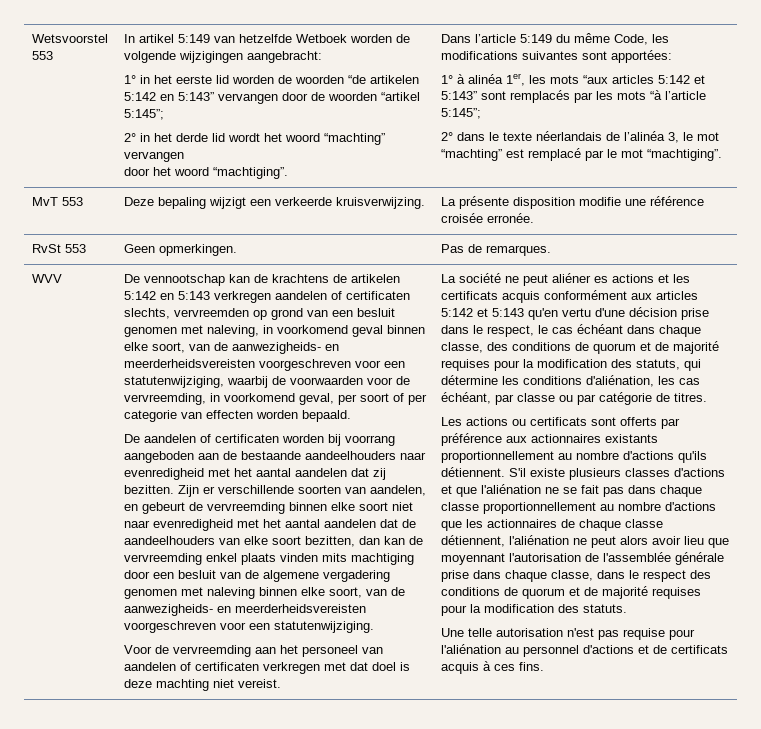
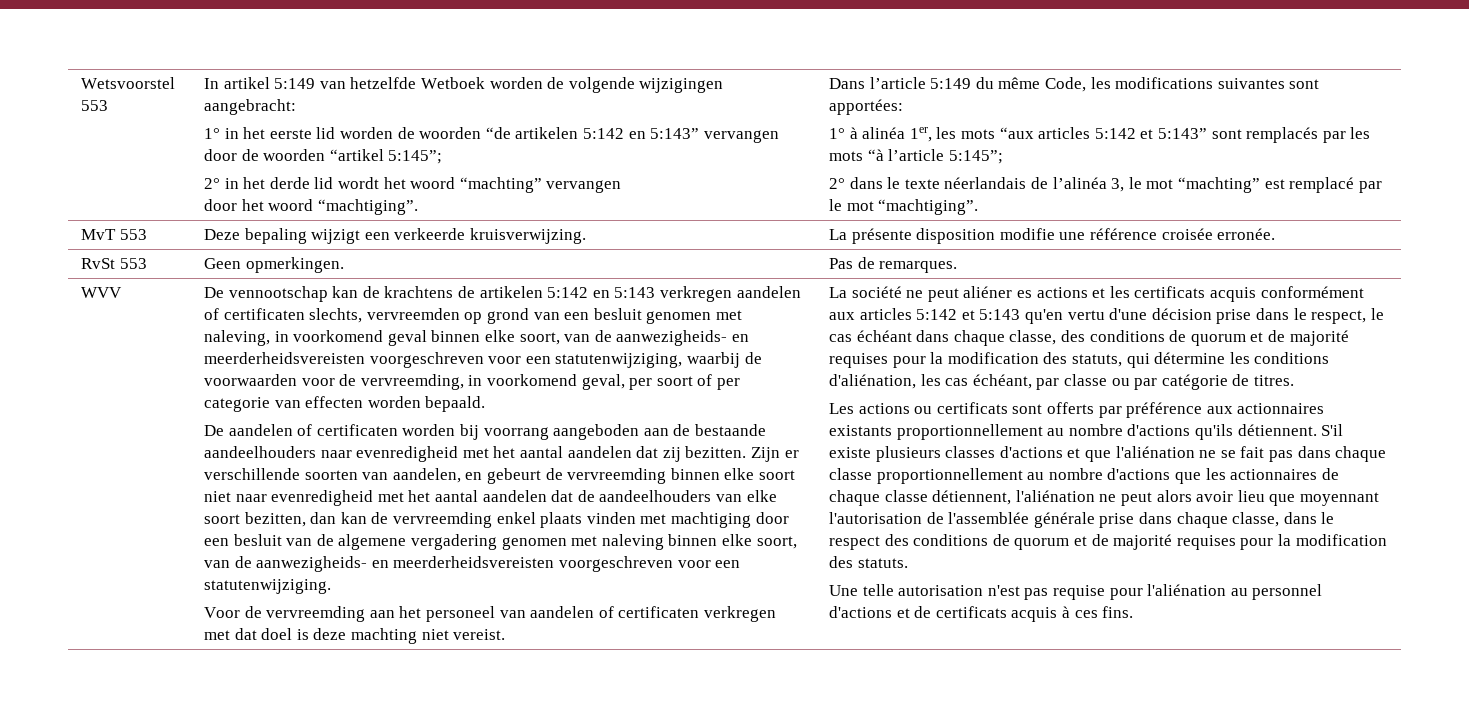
[321,553,347,562] mits -> [640,514,667,524] met

